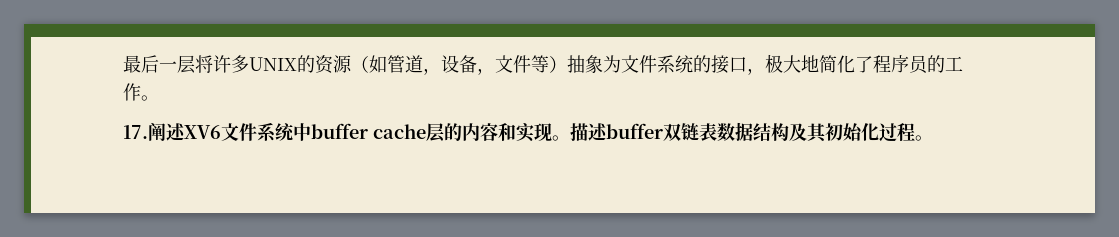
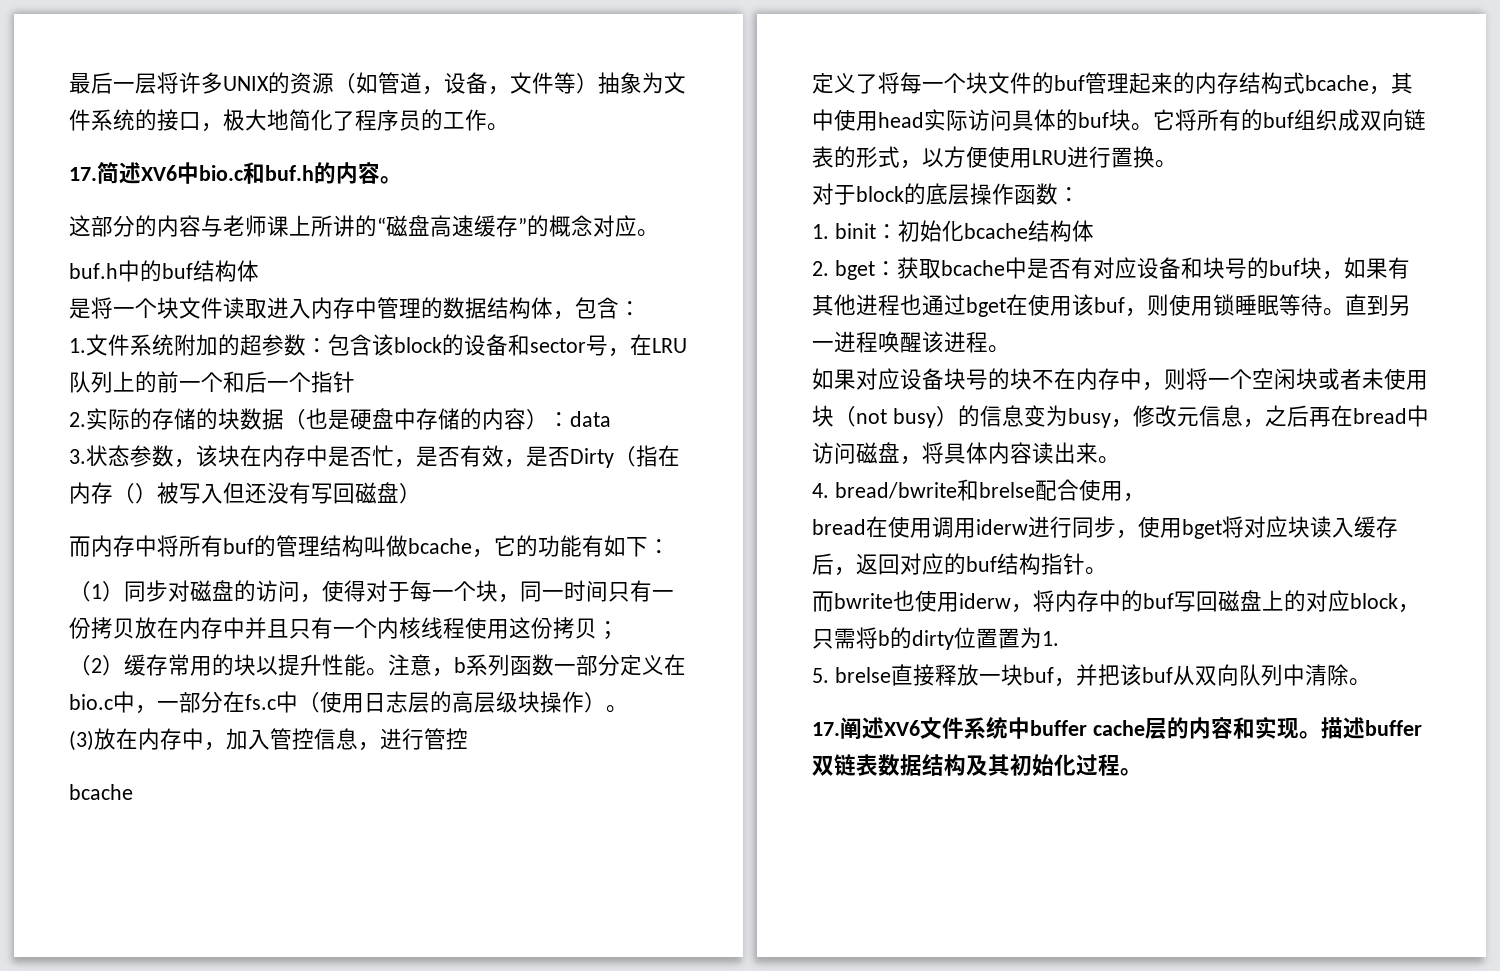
(159, 98) none -> [69,162,402,184] [69,215,659,237] [69,260,259,282] [69,297,641,320] [69,334,687,357] [69,371,355,393] [69,408,611,430] [69,445,680,468] [69,482,421,504] [69,535,670,558] [69,580,674,603] [69,617,619,640] [69,654,686,677] [69,691,628,714] [69,728,468,751] [69,784,133,800] [812,72,1413,95] [812,109,1426,131] [812,146,1177,169] [812,183,1080,205] [812,220,1094,242] [812,257,1410,280] [812,294,1411,317] [812,331,1010,353] [812,368,1428,391] [812,405,1429,428] [812,442,1120,465] [812,479,1145,502] [812,516,1398,539] [812,553,1107,576] [812,590,1420,613] [812,627,1059,650] [812,664,1371,687] // 17.简述XV6中bio.c和buf.h的内容。 // 这部分的内容与老师课上所讲的“磁盘高速缓存”的概念对应。 // buf.h中的buf结构体 // 是将一个块文件读取进入内存中管理的数据结构体，包含： // 1.文件系统附加的超参数：包含该block的设备和sector号，在LRU队列上的前一个和后一个指针 // 2.实际的存储的块数据（也是硬盘中存储的内容）：data // 3.状态参数，该块在内存中是否忙，是否有效，是否Dirty（指在内存（）被写入但还没有写回磁盘） // 而内存中将所有buf的管理结构叫做bcache，它的功能有如下： // （1）同步对磁盘的访问，使得对于每一个块，同一时间只有一份拷贝放在内存中并且只有一个内核线程使用这份拷贝； // （2）缓存常用的块以提升性能。注意，b系列函数一部分定义在bio.c中，一部分在fs.c中（使用日志层的高层级块操作）。 // (3)放在内存中，加入管控信息，进行管控 // bcache // 定义了将每一个块文件的buf管理起来的内存结构式bcache，其中使用head实际访问具体的buf块。它将所有的buf组织成双向链表的形式，以方便使用LRU进行置换。 // 对于block的底层操作函数： // 1. binit：初始化bcache结构体 // 2. bget：获取bcache中是否有对应设备和块号的buf块，如果有其他进程也通过bget在使用该buf，则使用锁睡眠等待。直到另一进程唤醒该进程。 // 如果对应设备块号的块不在内存中，则将一个空闲块或者未使用块（not busy）的信息变为busy，修改元信息，之后再在bread中访问磁盘，将具体内容读出来。 // 4. bread/bwrite和brelse配合使用， // bread在使用调用iderw进行同步，使用bget将对应块读入缓存后，返回对应的buf结构指针。 // 而bwrite也使用iderw，将内存中的buf写回磁盘上的对应block，只需将b的dirty位置置为1. // 5. brelse直接释放一块buf，并把该buf从双向队列中清除。

